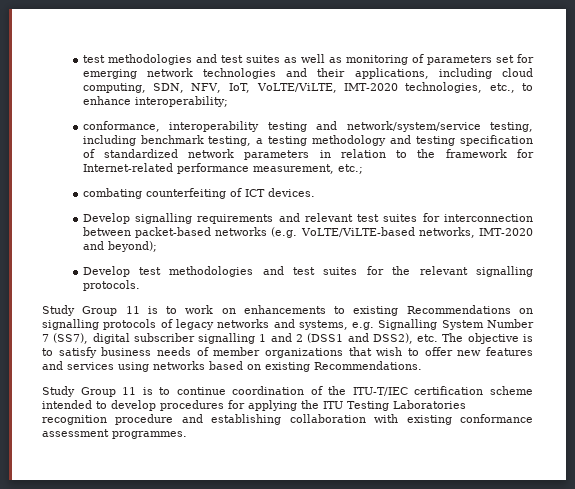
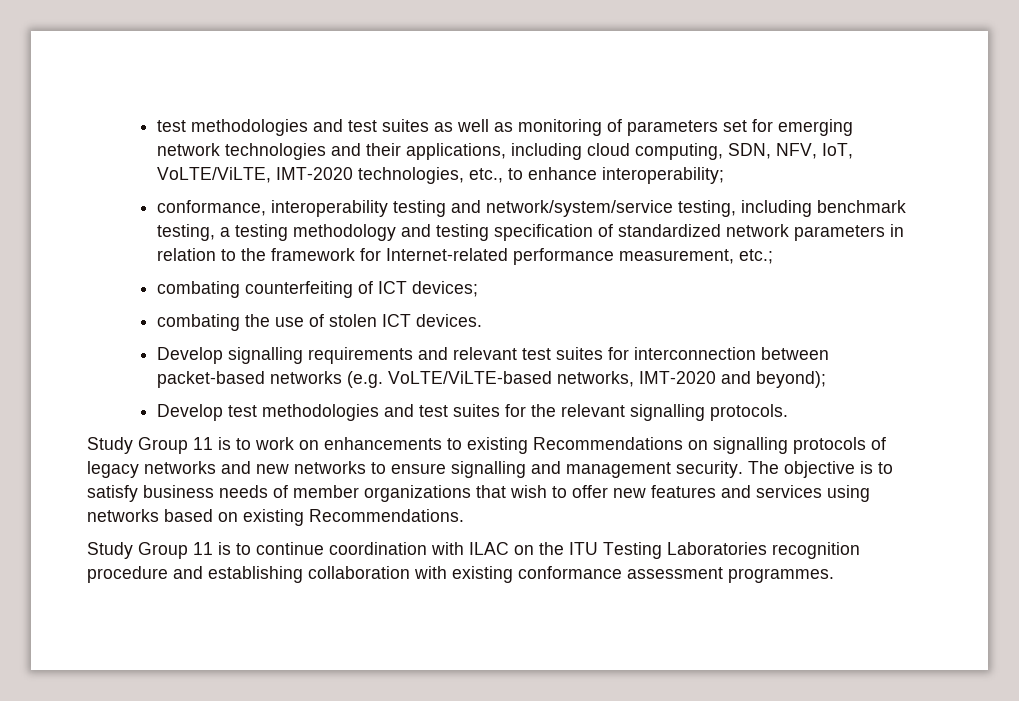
(265, 193) none -> [411,281,478,297] [156,314,411,331] devices; // combating the use of stolen ICT
[298,319,534,330] [42,333,439,344] systems, e.g. Signalling System Number 7 (SS7), digital subscriber signalling 1 and 2 (DSS1 and DSS2), etc. -> [256,461,743,478] new networks to ensure signalling and management security.
[310,386,533,396] [42,400,297,411] of the ITU-T/IEC certification scheme intended to develop procedures for applying -> [431,542,534,555] with ILAC on

